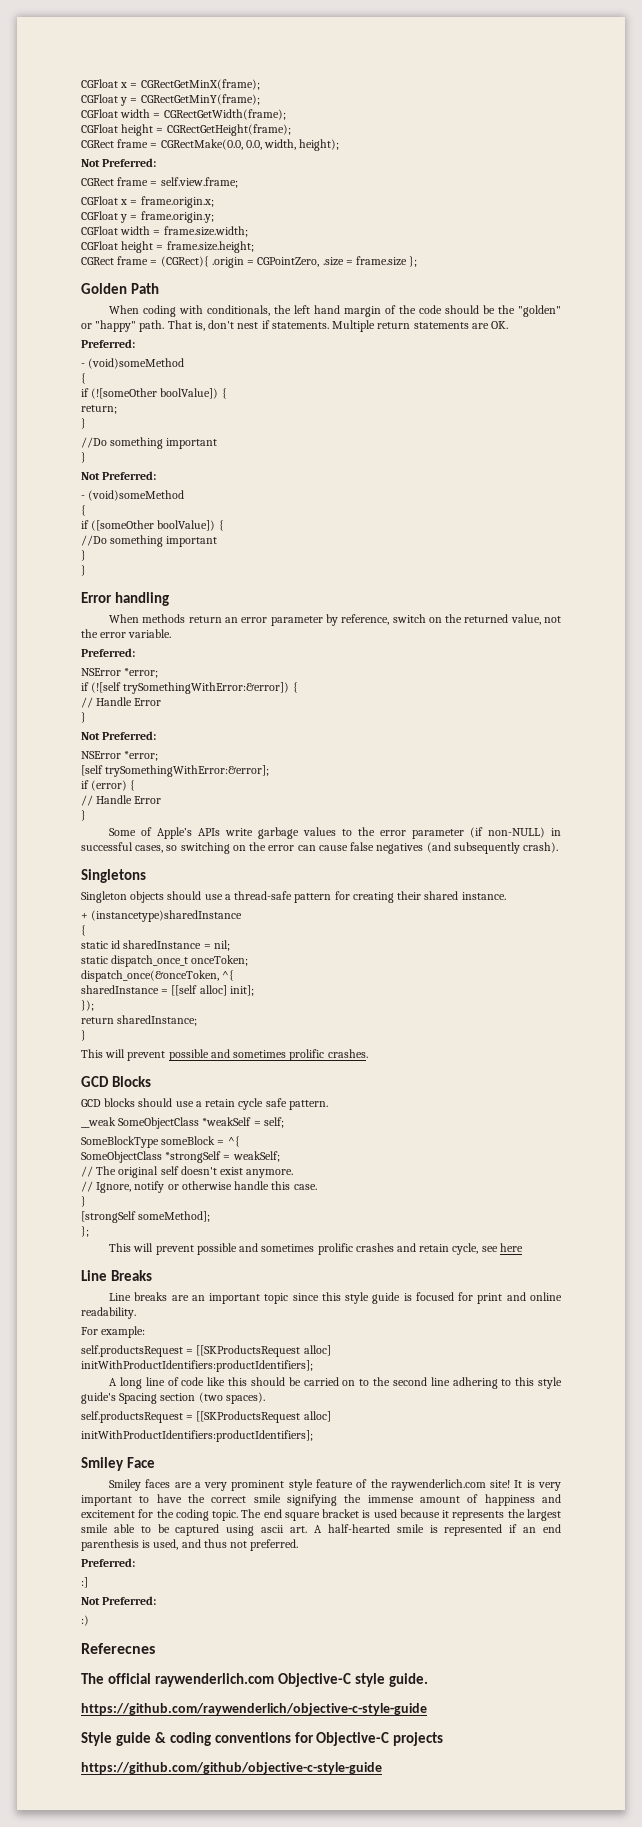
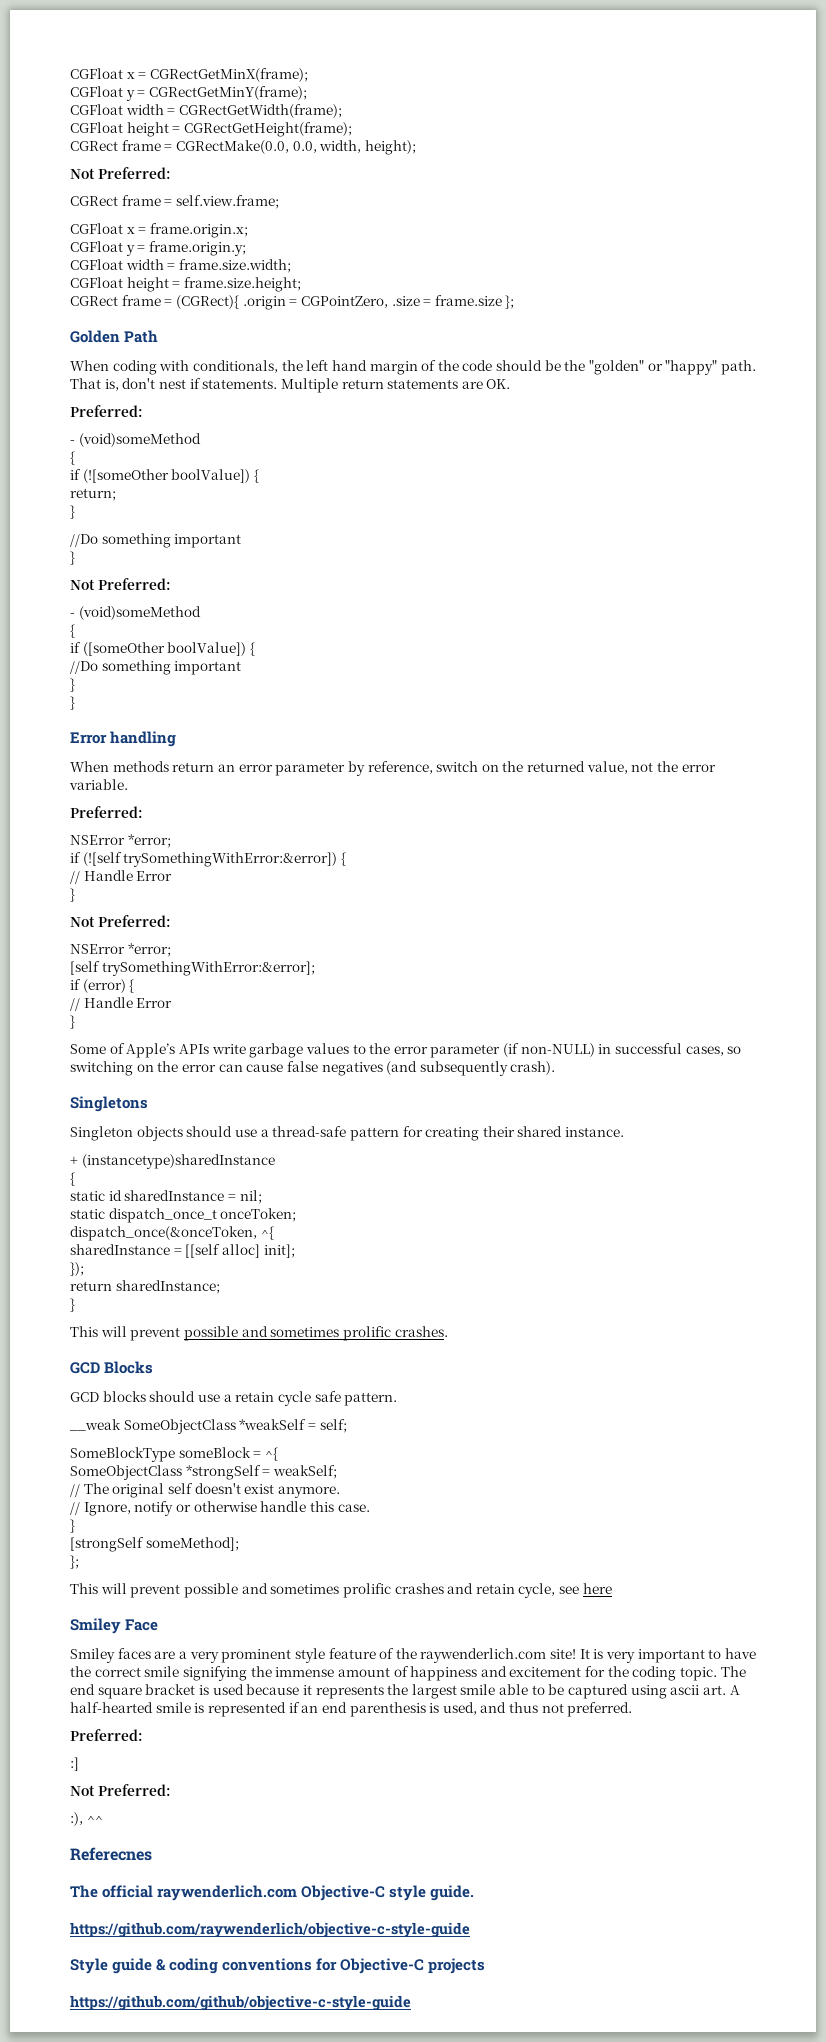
[81,1270,152,1281] [109,1292,562,1304] [81,1307,136,1319] [81,1326,146,1338] [81,1345,331,1357] [81,1360,313,1372] [109,1377,563,1389] [81,1392,265,1404] [81,1411,331,1423] [81,1430,313,1442] // Line Breaks // Line breaks are an important topic since this style guide is focused for print and online readability. // For example: // self.productsRequest = [[SKProductsRequest alloc] initWithProductIdentifiers:productIdentifiers]; // A long line of code like this should be carried on to the second line adhering to this style guide's Spacing section (two spaces). // self.productsRequest = [[SKProductsRequest alloc] // initWithProductIdentifiers:productIdentifiers]; -> (612, 1588) none
[81,1615,89,1626] :) -> [70,1812,103,1826] :), ^^

